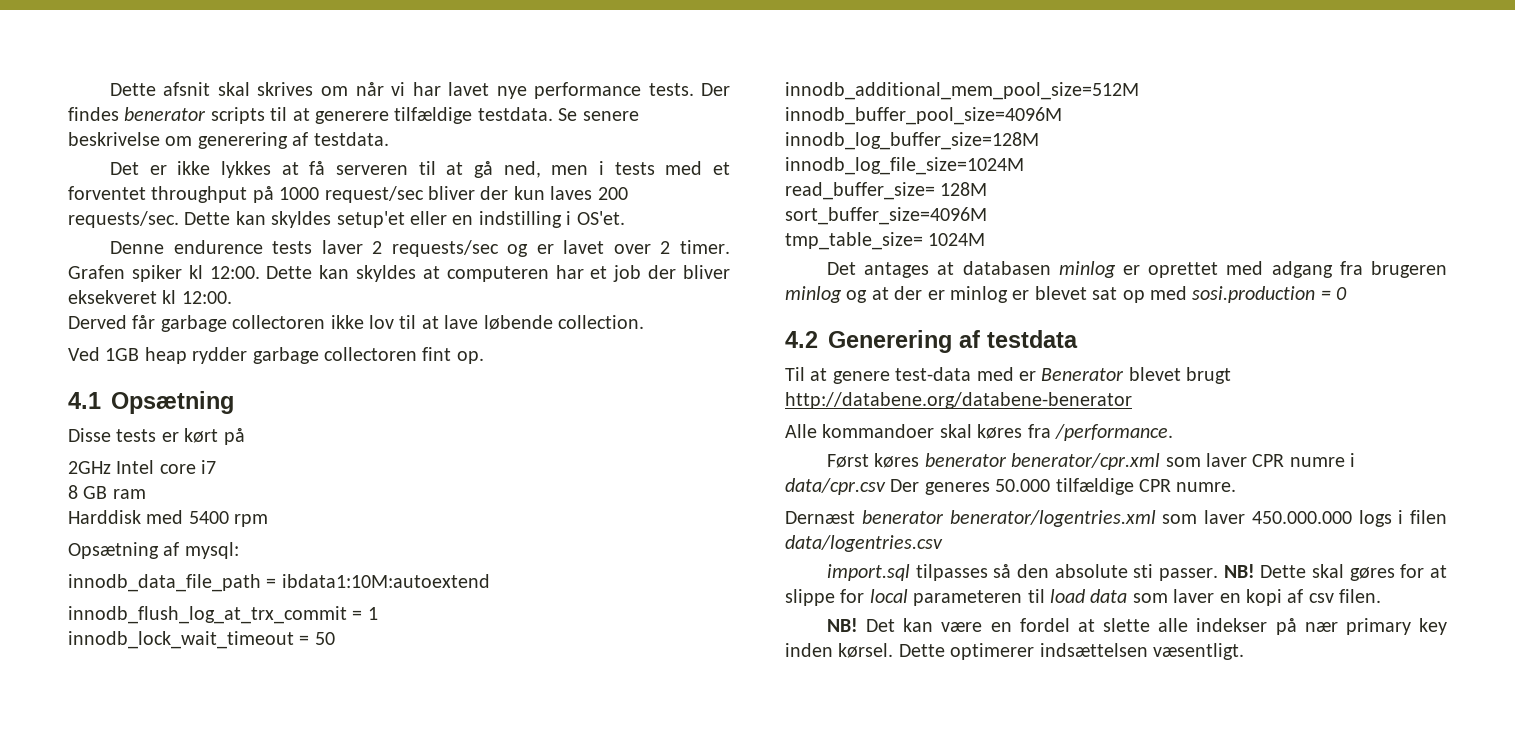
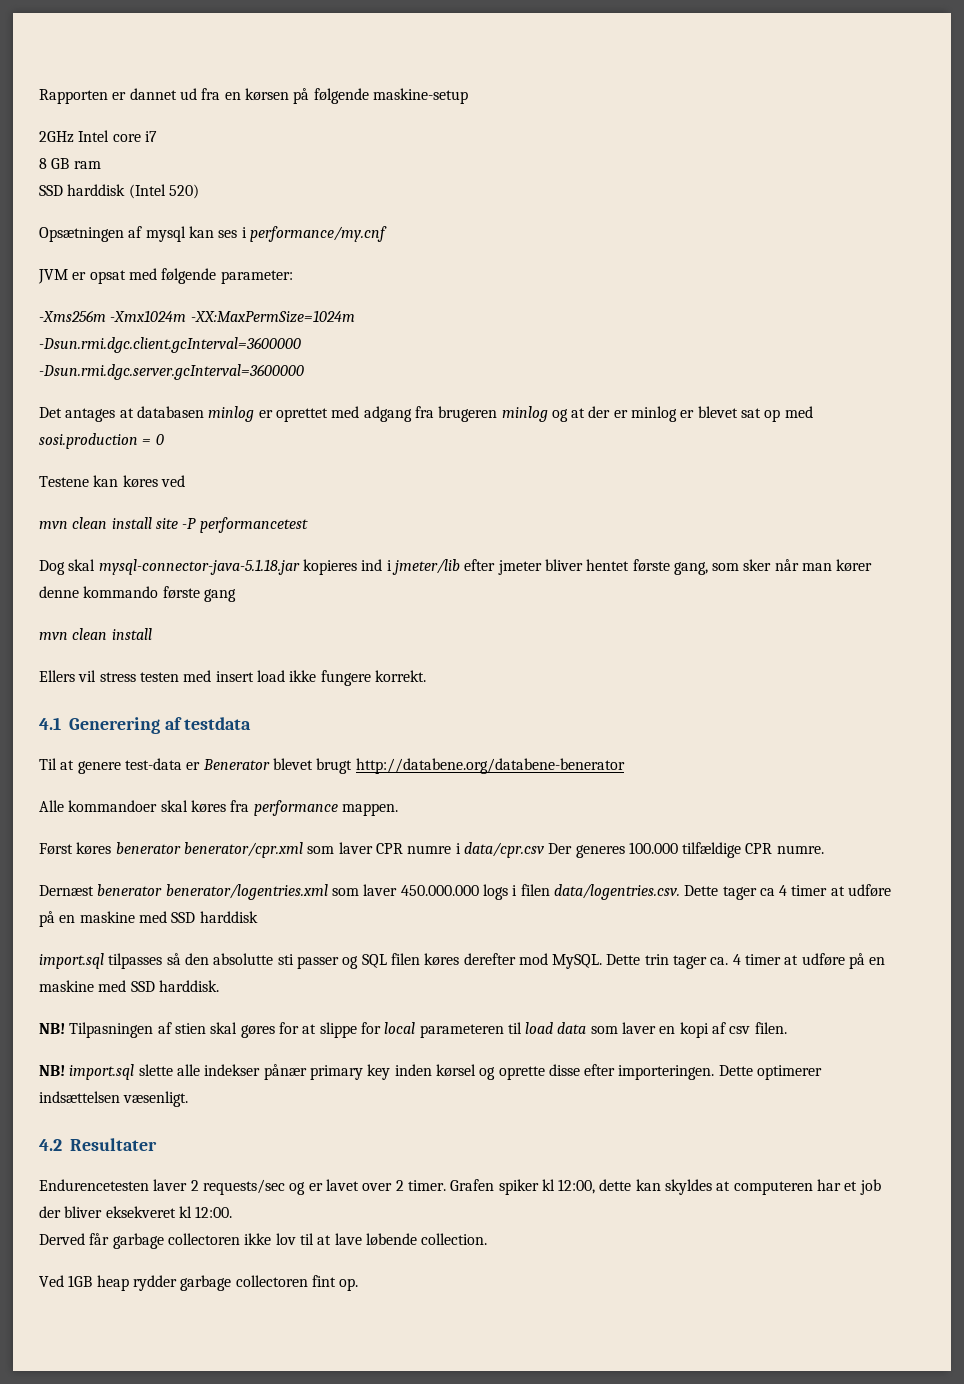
[109,82,730,99] [68,107,639,124] [68,132,389,149] [109,161,731,178] [68,186,628,203] [68,211,625,228] [109,240,313,254] Dette afsnit skal skrives om når vi har lavet nye performance tests. Der findes benerator scripts til at generere tilfældige testdata. Se senere beskrivelse om generering af testdata. // Det er ikke lykkes at få serveren til at gå ned, men i tests med et forventet throughput på 1000 request/sec bliver der kun laves 200 requests/sec. Dette kan skyldes setup'et eller en indstilling i OS'et. // Denne endurence tests -> [39,88,468,104] [39,130,157,143] [39,158,101,169] [39,184,199,199] [39,226,387,242] [38,268,293,284] [39,310,355,323] [39,337,301,353] [39,364,304,380] [39,406,813,422] [39,433,164,449] [39,475,185,488] [39,517,308,533] [39,559,873,575] [39,586,236,602] [39,628,152,640] [39,670,426,686] [39,717,252,734] [39,758,625,774] [39,800,398,816] [39,842,824,858] [39,884,892,900] [39,911,258,927] [39,953,886,969] [39,980,219,992] [39,1022,787,1038] [39,1064,823,1080] [39,1091,189,1107] [39,1138,157,1151] [39,1179,149,1191] Rapporten er dannet ud fra en kørsen på følgende maskine-setup // 2GHz Intel core i7 // 8 GB ram // SSD harddisk (Intel 520) // Opsætningen af mysql kan ses i performance/my.cnf // JVM er opsat med følgende parameter: // -Xms256m -Xmx1024m -XX:MaxPermSize=1024m // -Dsun.rmi.dgc.client.gcInterval=3600000 // -Dsun.rmi.dgc.server.gcInterval=3600000 // Det antages at databasen minlog er oprettet med adgang fra brugeren minlog og at der er minlog er blevet sat op med sosi.production = 0 // Testene kan køres ved // mvn clean install site -P performancetest // Dog skal mysql-connector-java-5.1.18.jar kopieres ind i jmeter/lib efter jmeter bliver hentet første gang, som sker når man kører denne kommando første gang // mvn clean install // Ellers vil stress testen med insert load ikke fungere korrekt. // 4.1 Generering af testdata // Til at genere test-data er Benerator blevet brugt http://databene.org/databene-benerator // Alle kommandoer skal køres fra performance mappen. // Først køres benerator benerator/cpr.xml som laver CPR numre i data/cpr.csv Der generes 100.000 tilfældige CPR numre. // Dernæst benerator benerator/logentries.xml som laver 450.000.000 logs i filen data/logentries.csv. Dette tager ca 4 timer at udføre på en maskine med SSD harddisk // import.sql tilpasses så den absolutte sti passer og SQL filen køres derefter mod MySQL. Dette trin tager ca. 4 timer at udføre på en maskine med SSD harddisk. // NB! Tilpasningen af stien skal gøres for at slippe for local parameteren til load data som laver en kopi af csv filen. // NB! import.sql slette alle indekser pånær primary key inden kørsel og oprette disse efter importeringen. Dette optimerer indsættelsen væsenligt. // 4.2 Resultater // Endurencetesten
[209,266,313,279] 12:00. Dette -> [558,1179,632,1194] 12:00, dette
[68,391,234,414] [68,428,245,445] [68,460,217,474] [68,485,146,499] [68,510,269,527] [68,542,239,559] [68,574,490,592] [68,606,378,624] [68,631,335,649] [785,82,1139,100] [785,107,1062,125] [785,132,1039,150] [785,157,1024,175] [785,182,988,200] [785,207,987,225] [785,232,986,250] [826,261,1447,278] [785,286,1348,303] [785,330,1078,353] [785,367,1232,384] [785,392,1132,409] [785,424,1173,441] [826,453,1356,470] [785,478,1237,495] [785,510,1447,527] [785,535,943,552] [826,564,1447,581] [785,589,1382,606] [826,618,1447,635] [785,643,1244,660] // 4.1 Opsætning // Disse tests er kørt på // 2GHz Intel core i7 // 8 GB ram // Harddisk med 5400 rpm // Opsætning af mysql: // innodb_data_file_path = ibdata1:10M:autoextend // innodb_flush_log_at_trx_commit = 1 // innodb_lock_wait_timeout = 50 // innodb_additional_mem_pool_size=512M // innodb_buffer_pool_size=4096M // innodb_log_buffer_size=128M // innodb_log_file_size=1024M // read_buffer_size= 128M // sort_buffer_size=4096M // tmp_table_size= 1024M // Det antages at databasen minlog er oprettet med adgang fra brugeren minlog og at der er minlog er blevet sat op med sosi.production = 0 // 4.2 Generering af testdata // Til at genere test-data med er Benerator blevet brugt http://databene.org/databene-benerator // Alle kommandoer skal køres fra /performance. // Først køres benerator benerator/cpr.xml som laver CPR numre i data/cpr.csv Der generes 50.000 tilfældige CPR numre. // Dernæst benerator benerator/logentries.xml som laver 450.000.000 logs i filen data/logentries.csv // import.sql tilpasses så den absolute sti passer. NB! Dette skal gøres for at slippe for local parameteren til load data som laver en kopi af csv filen. // NB! Det kan være en fordel at slette alle indekser på nær primary key inden kørsel. Dette optimerer indsættelsen væsentligt. -> (359, 1284) none

